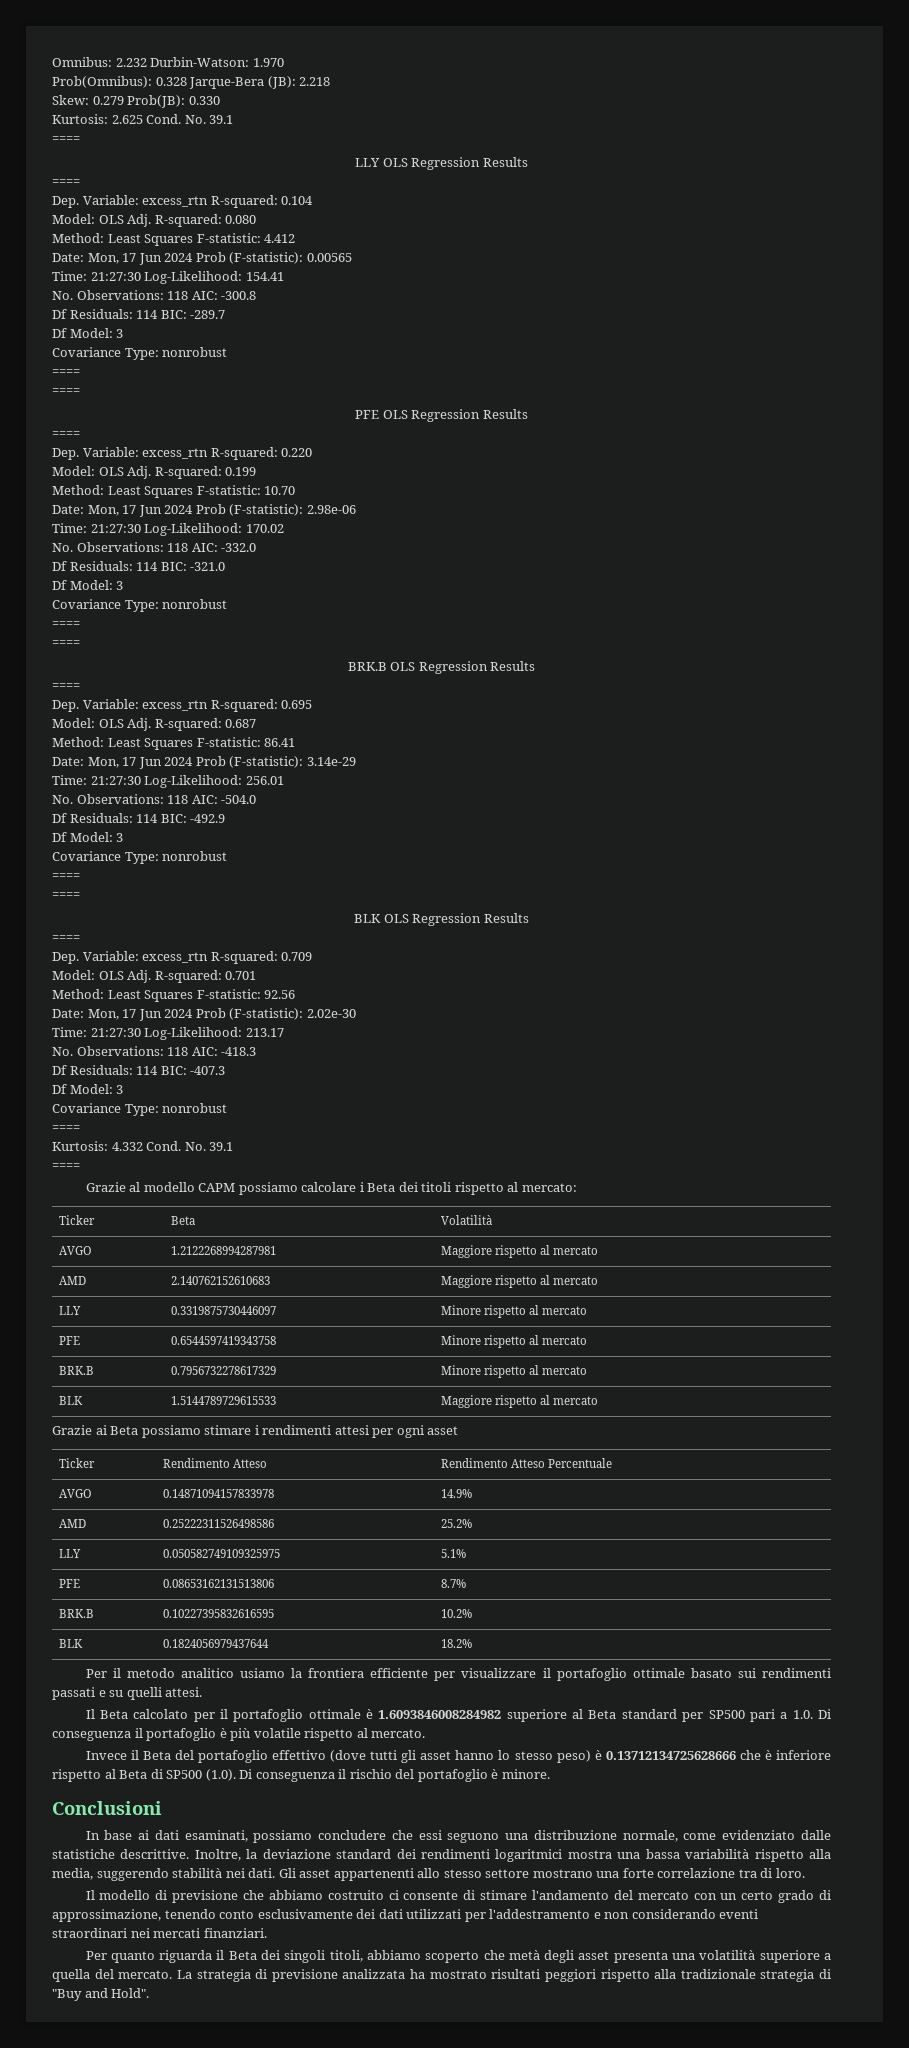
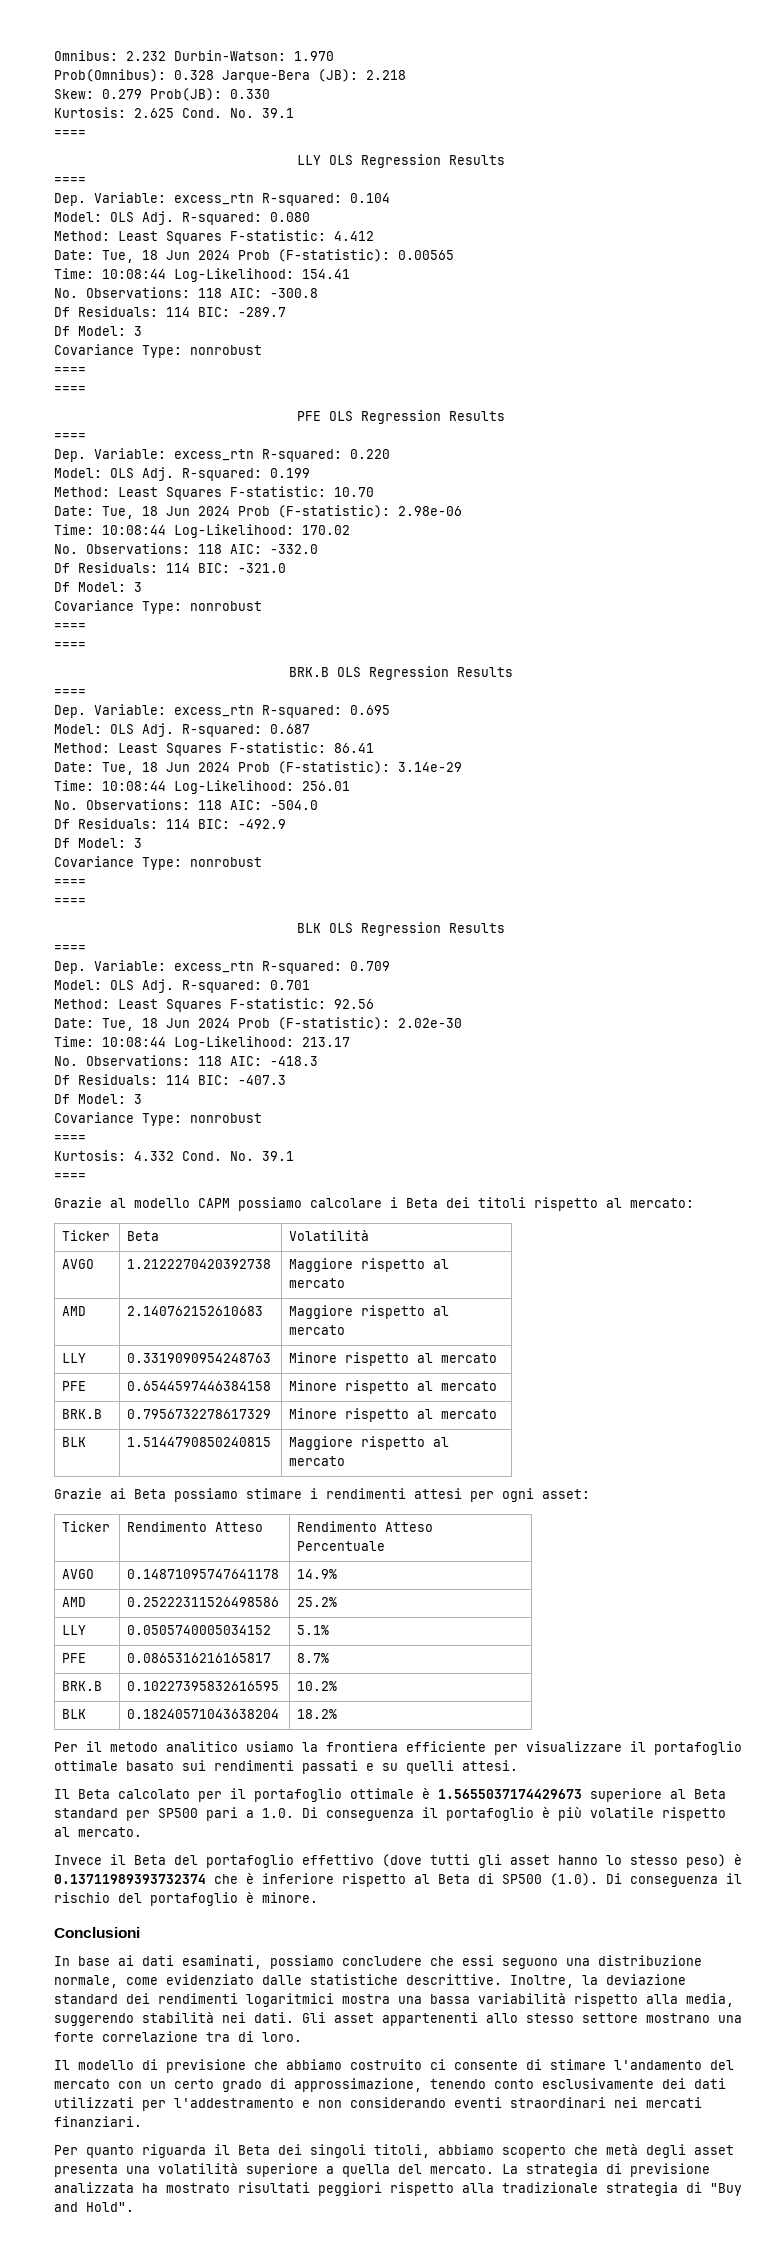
[87,253,137,264] Mon, 17 -> [102,250,158,263] Tue, 18
[90,272,141,281] 21:27:30 -> [102,269,166,279] 10:08:44
[87,505,137,516] Mon, 17 -> [102,506,158,519] Tue, 18
[90,524,141,533] 21:27:30 -> [102,525,166,535] 10:08:44
[87,757,137,768] Mon, 17 -> [102,762,158,775] Tue, 18
[90,776,141,785] 21:27:30 -> [102,781,166,791] 10:08:44
[87,1009,137,1020] Mon, 17 -> [102,1018,158,1031] Tue, 18
[90,1028,141,1037] 21:27:30 -> [102,1037,166,1047] 10:08:44
[170,1246,276,1255] 1.2122268994287981 -> [127,1259,272,1269] 1.2122270420392738
[170,1306,276,1315] 0.3319875730446097 -> [127,1353,272,1363] 0.3319090954248763
[170,1336,276,1345] 0.6544597419343758 -> [127,1381,272,1391] 0.6544597446384158
[170,1396,276,1405] 1.5144789729615533 -> [127,1437,272,1447] 1.5144790850240815
[427,1426,459,1435] asset -> [542,1489,590,1499] asset:
[162,1489,274,1498] 0.14871094157833978 -> [127,1569,280,1579] 0.14871095747641178
[162,1549,280,1558] 0.050582749109325975 -> [127,1625,272,1635] 0.0505740005034152
[162,1579,274,1588] 0.08653162131513806 -> [127,1653,272,1663] 0.0865316216165817
[162,1639,269,1648] 0.1824056979437644 -> [127,1709,280,1719] 0.18240571043638204
[378,1710,502,1719] 1.6093846008284982 -> [438,1789,582,1799] 1.5655037174429673
[605,1751,736,1760] 0.13712134725628666 -> [54,1874,206,1884] 0.13711989393732374

